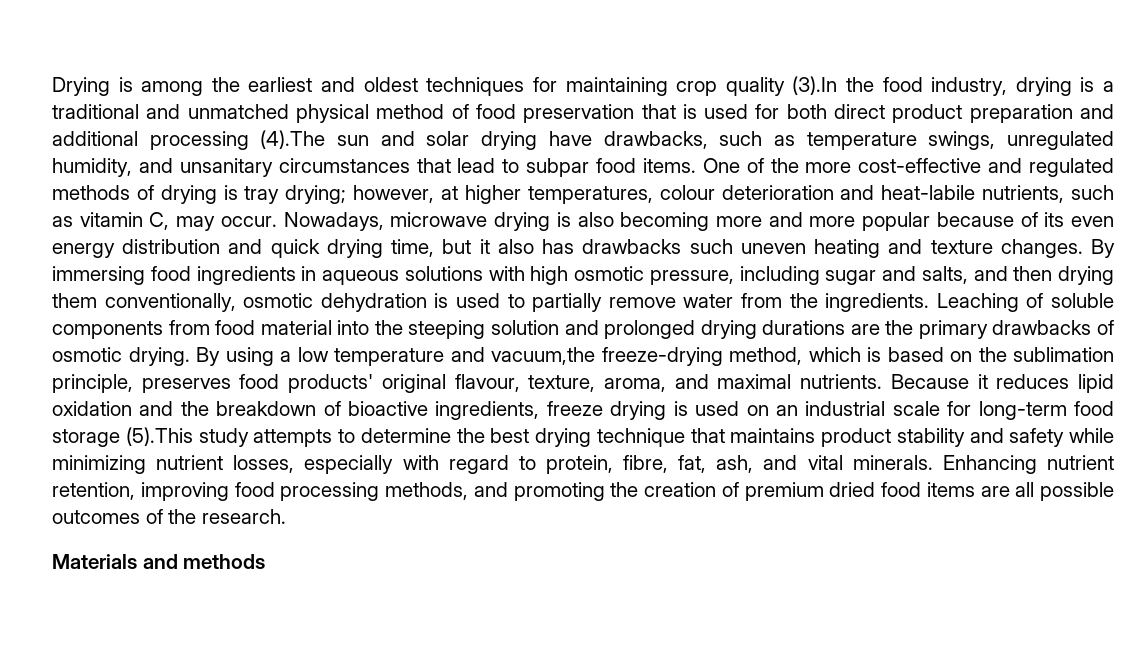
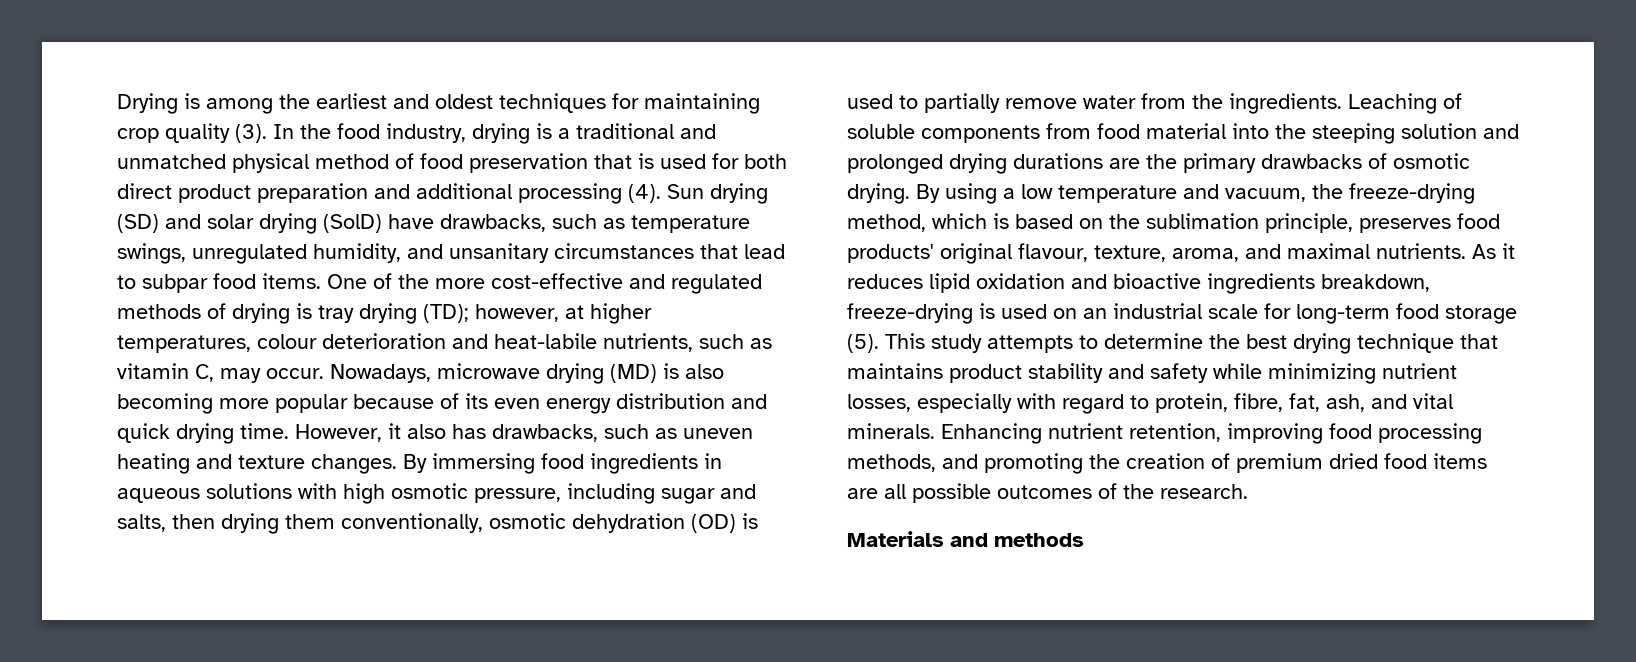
[792,76,838,95] (3).In -> [235,124,294,143] (3). In
[260,130,370,149] (4).The sun -> [628,183,768,204] [117,214,159,233] (4). Sun drying (SD)
(538, 140) none -> [323,214,382,233] (SolD)
[285,185,347,204] drying; -> [359,303,469,324] drying (TD);
(551, 221) none -> [610,364,657,383] (MD)
[768,212,856,227] and more -> (269, 403) none
[391,239,472,257] time, but -> [240,423,382,442] time. However,
[582,239,733,254] drawbacks such -> [492,424,677,442] drawbacks, such as
[973,266,1008,281] and -> (166, 523) none
(427, 302) none -> [691,514,736,533] (OD)
[491,347,595,365] vacuum,the -> [1225,184,1343,202] vacuum, the
[890,374,969,389] Because -> [1472,244,1496,259] As
[180,401,667,420] the breakdown of bioactive ingredients, freeze drying -> [1113,273,1430,294] [847,303,973,324] bioactive ingredients breakdown, freeze-drying
[125,427,193,446] (5).This -> [847,333,925,353] (5). This

